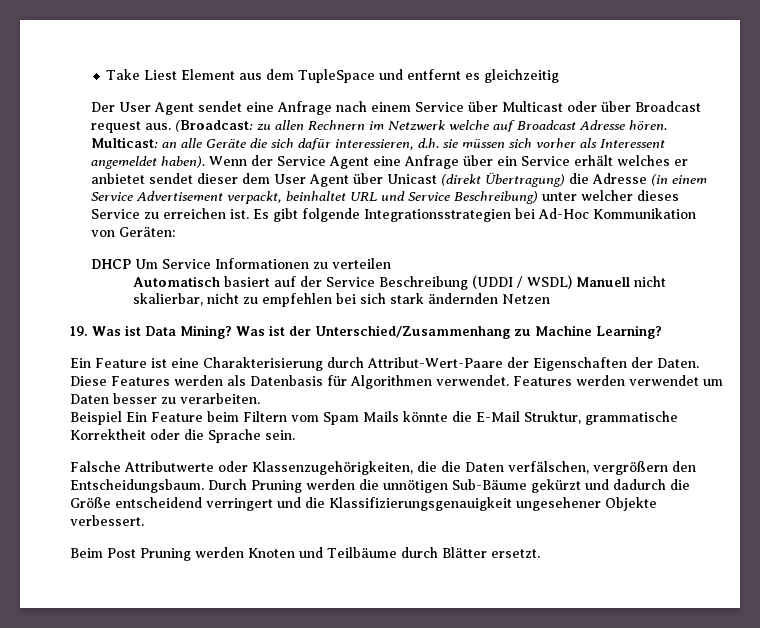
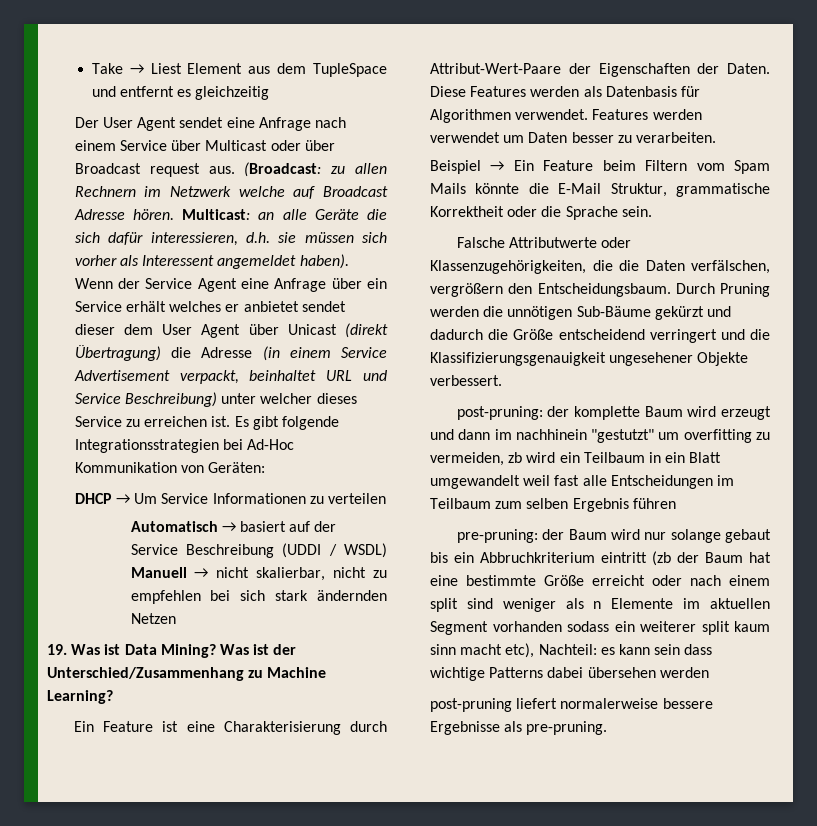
(141, 74) none -> [129,64,144,74] →
(132, 264) none -> [116,494,131,504] →
(221, 281) none -> [221,522,236,532] →
(631, 282) none -> [194,568,209,578] →
(122, 418) none -> [490,161,505,171] →
[70,547,540,561] Beim Post Pruning werden Knoten und Teilbäume durch Blätter ersetzt. -> [456,406,771,420] [430,429,770,443] [430,452,722,466] [430,475,734,489] [430,498,676,512] [456,529,771,543] [430,551,771,566] [430,575,770,586] [430,598,770,612] [430,621,770,635] [430,643,713,658] [430,667,709,681] [430,698,713,712] [430,721,608,735] post-pruning: der komplette Baum wird erzeugt und dann im nachhinein "gestutzt" um overfitting zu vermeiden, zb wird ein Teilbaum in ein Blatt umgewandelt weil fast alle Entscheidungen im Teilbaum zum selben Ergebnis führen // pre-pruning: der Baum wird nur solange gebaut bis ein Abbruchkriterium eintritt (zb der Baum hat eine bestimmte Größe erreicht oder nach einem split sind weniger als n Elemente im aktuellen Segment vorhanden sodass ein weiterer split kaum sinn macht etc), Nachteil: es kann sein dass wichtige Patterns dabei übersehen werden // post-pruning liefert normalerweise bessere Ergebnisse als pre-pruning.

